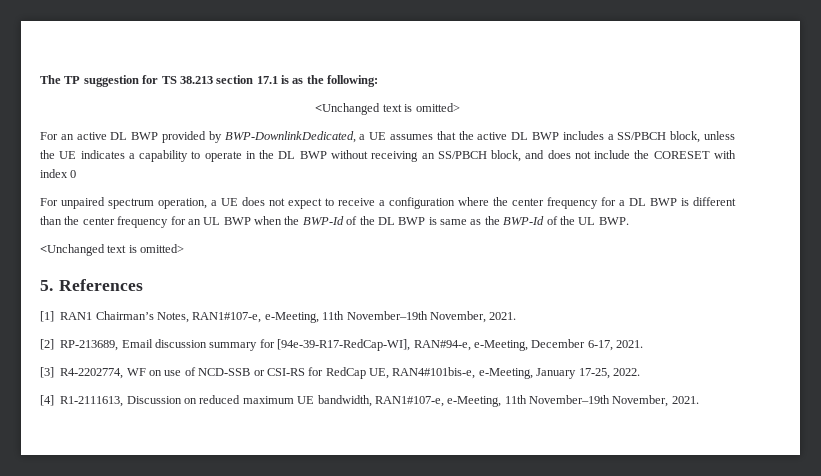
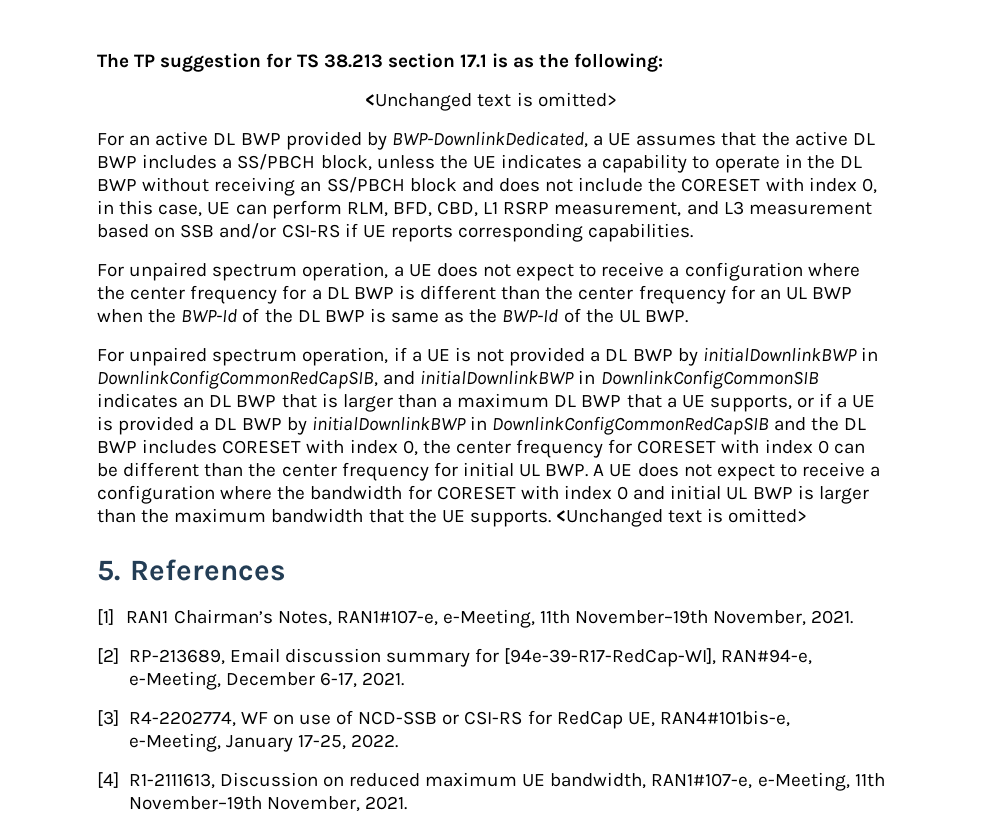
[491,150,522,162] block, -> [409,178,457,192] block
[70,170,77,178] 0 -> [861,178,877,194] [97,200,872,219] [97,223,694,242] 0, in this case, UE can perform RLM, BFD, CBD, L1 RSRP measurement, and L3 measurement based on SSB and/or CSI-RS if UE reports corresponding capabilities.
(629, 221) none -> [97,347,878,366] [97,370,819,389] [97,393,876,412] [97,416,867,435] [97,439,865,458] [97,462,881,481] [97,485,869,504] [97,508,551,527] For unpaired spectrum operation, if a UE is not provided a DL BWP by initialDownlinkBWP in DownlinkConfigCommonRedCapSIB, and initialDownlinkBWP in DownlinkConfigCommonSIB indicates an DL BWP that is larger than a maximum DL BWP that a UE supports, or if a UE is provided a DL BWP by initialDownlinkBWP in DownlinkConfigCommonRedCapSIB and the DL BWP includes CORESET with index 0, the center frequency for CORESET with index 0 can be different than the center frequency for initial UL BWP. A UE does not expect to receive a configuration where the bandwidth for CORESET with index 0 and initial UL BWP is larger than the maximum bandwidth that the UE supports.

